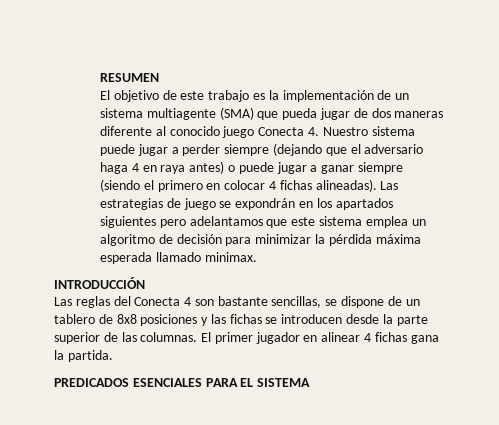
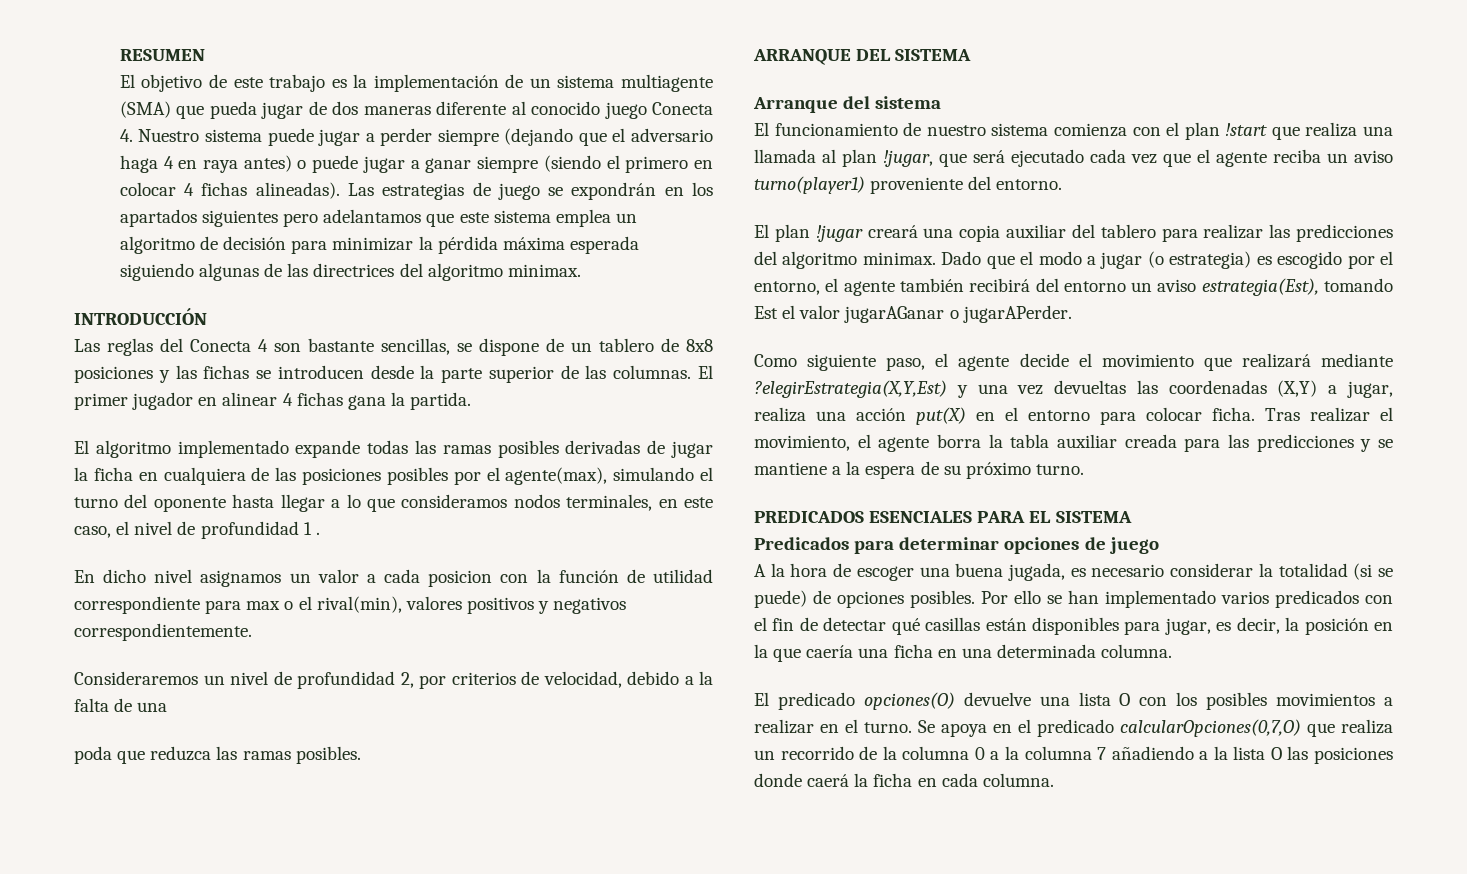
[155,252,201,262] llamado -> [119,263,503,281] siguiendo algunas de las directrices del algoritmo
(113, 356) none -> [74,440,713,458] [74,467,713,485] [74,494,713,512] [74,521,320,539] [74,569,713,587] [74,596,627,614] [74,623,252,641] [74,671,713,689] [74,698,168,712] [74,746,361,764] [753,49,972,65] [753,96,942,113] [754,122,1393,140] [754,149,1393,167] [754,176,1063,194] [754,224,1393,242] [754,251,1393,269] [754,278,1393,296] [754,305,1072,323] [754,353,1393,371] [754,380,1393,398] [754,407,1393,425] [754,434,1393,452] [754,461,1084,479] // El algoritmo implementado expande todas las ramas posibles derivadas de jugar la ficha en cualquiera de las posiciones posibles por el agente(max), simulando el turno del oponente hasta llegar a lo que consideramos nodos terminales, en este caso, el nivel de profundidad 1 . // En dicho nivel asignamos un valor a cada posicion con la función de utilidad correspondiente para max o el rival(min), valores positivos y negativos correspondientemente. // Consideraremos un nivel de profundidad 2, por criterios de velocidad, debido a la falta de una // poda que reduzca las ramas posibles. // ARRANQUE DEL SISTEMA // Arranque del sistema // El funcionamiento de nuestro sistema comienza con el plan !start que realiza una llamada al plan !jugar, que será ejecutado cada vez que el agente reciba un aviso turno(player1) proveniente del entorno. // El plan !jugar creará una copia auxiliar del tablero para realizar las predicciones del algoritmo minimax. Dado que el modo a jugar (o estrategia) es escogido por el entorno, el agente también recibirá del entorno un aviso estrategia(Est), tomando Est el valor jugarAGanar o jugarAPerder. // Como siguiente paso, el agente decide el movimiento que realizará mediante ?elegirEstrategia(X,Y,Est) y una vez devueltas las coordenadas (X,Y) a jugar, realiza una acción put(X) en el entorno para colocar ficha. Tras realizar el movimiento, el agente borra la tabla auxiliar creada para las predicciones y se mantiene a la espera de su próximo turno.
(311, 382) none -> [754,537,1159,554] [754,563,1393,581] [754,590,1393,608] [754,617,1393,635] [754,644,1173,662] [754,692,1393,710] [754,719,1393,737] [754,746,1393,764] [754,773,1054,787] // Predicados para determinar opciones de juego // A la hora de escoger una buena jugada, es necesario considerar la totalidad (si se puede) de opciones posibles. Por ello se han implementado varios predicados con el fin de detectar qué casillas están disponibles para jugar, es decir, la posición en la que caería una ficha en una determinada columna. // El predicado opciones(O) devuelve una lista O con los posibles movimientos a realizar en el turno. Se apoya en el predicado calcularOpciones(0,7,O) que realiza un recorrido de la columna 0 a la columna 7 añadiendo a la lista O las posiciones donde caerá la ficha en cada columna.

